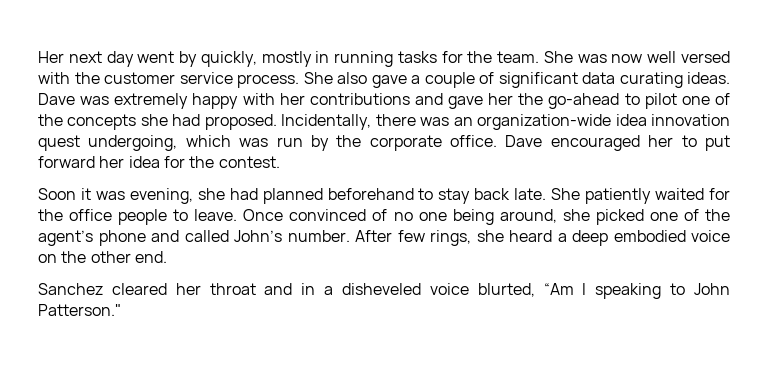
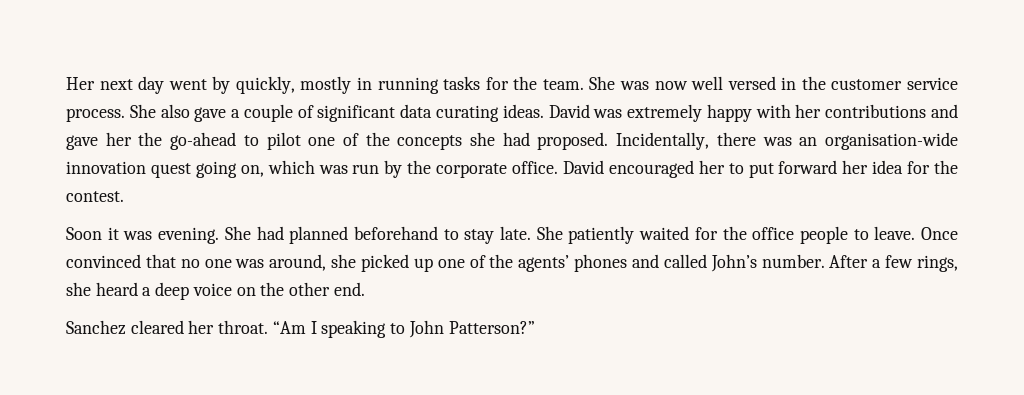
[38,72,70,84] with -> [781,77,797,90] in
[38,93,75,105] Dave -> [548,104,590,118] David
[477,114,730,130] [38,135,178,151] organization-wide idea innovation quest undergoing, -> [825,132,958,150] [66,161,264,178] organisation-wide innovation quest going on,
[505,135,543,147] Dave -> [562,160,604,174] David
[129,188,225,204] evening, she -> [158,226,251,244] evening. She
[474,188,511,200] back -> (495, 236) none
[372,209,388,221] of -> [145,254,176,268] that
[452,209,494,225] being -> [235,259,265,268] was
[649,209,730,221] [38,230,146,246] one of the agent’s phone -> [413,254,628,272] up one of the agents’ phones
(392, 236) none -> [872,259,882,268] a
[613,230,686,242] embodied -> (190, 291) none
[209,283,535,297] throat and in a disheveled voice blurted, -> [218,320,269,334] throat.
[38,304,121,316] Patterson." -> [448,321,535,334] Patterson?”

